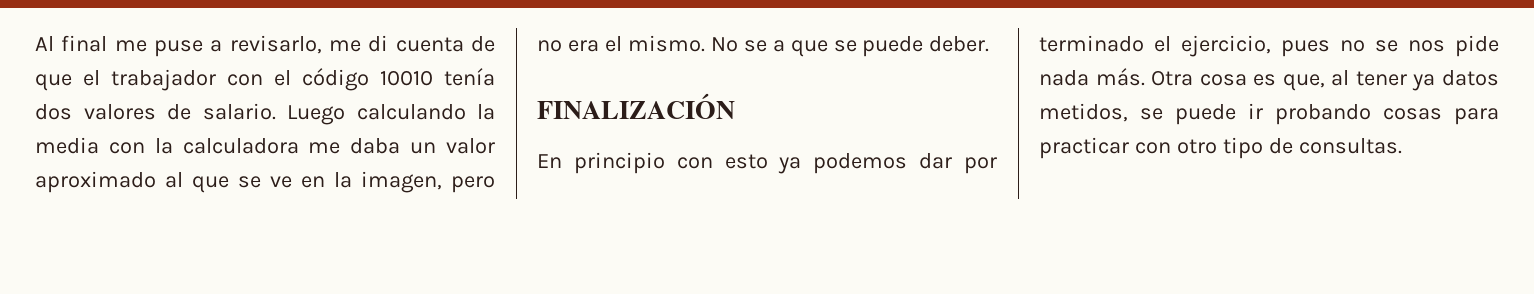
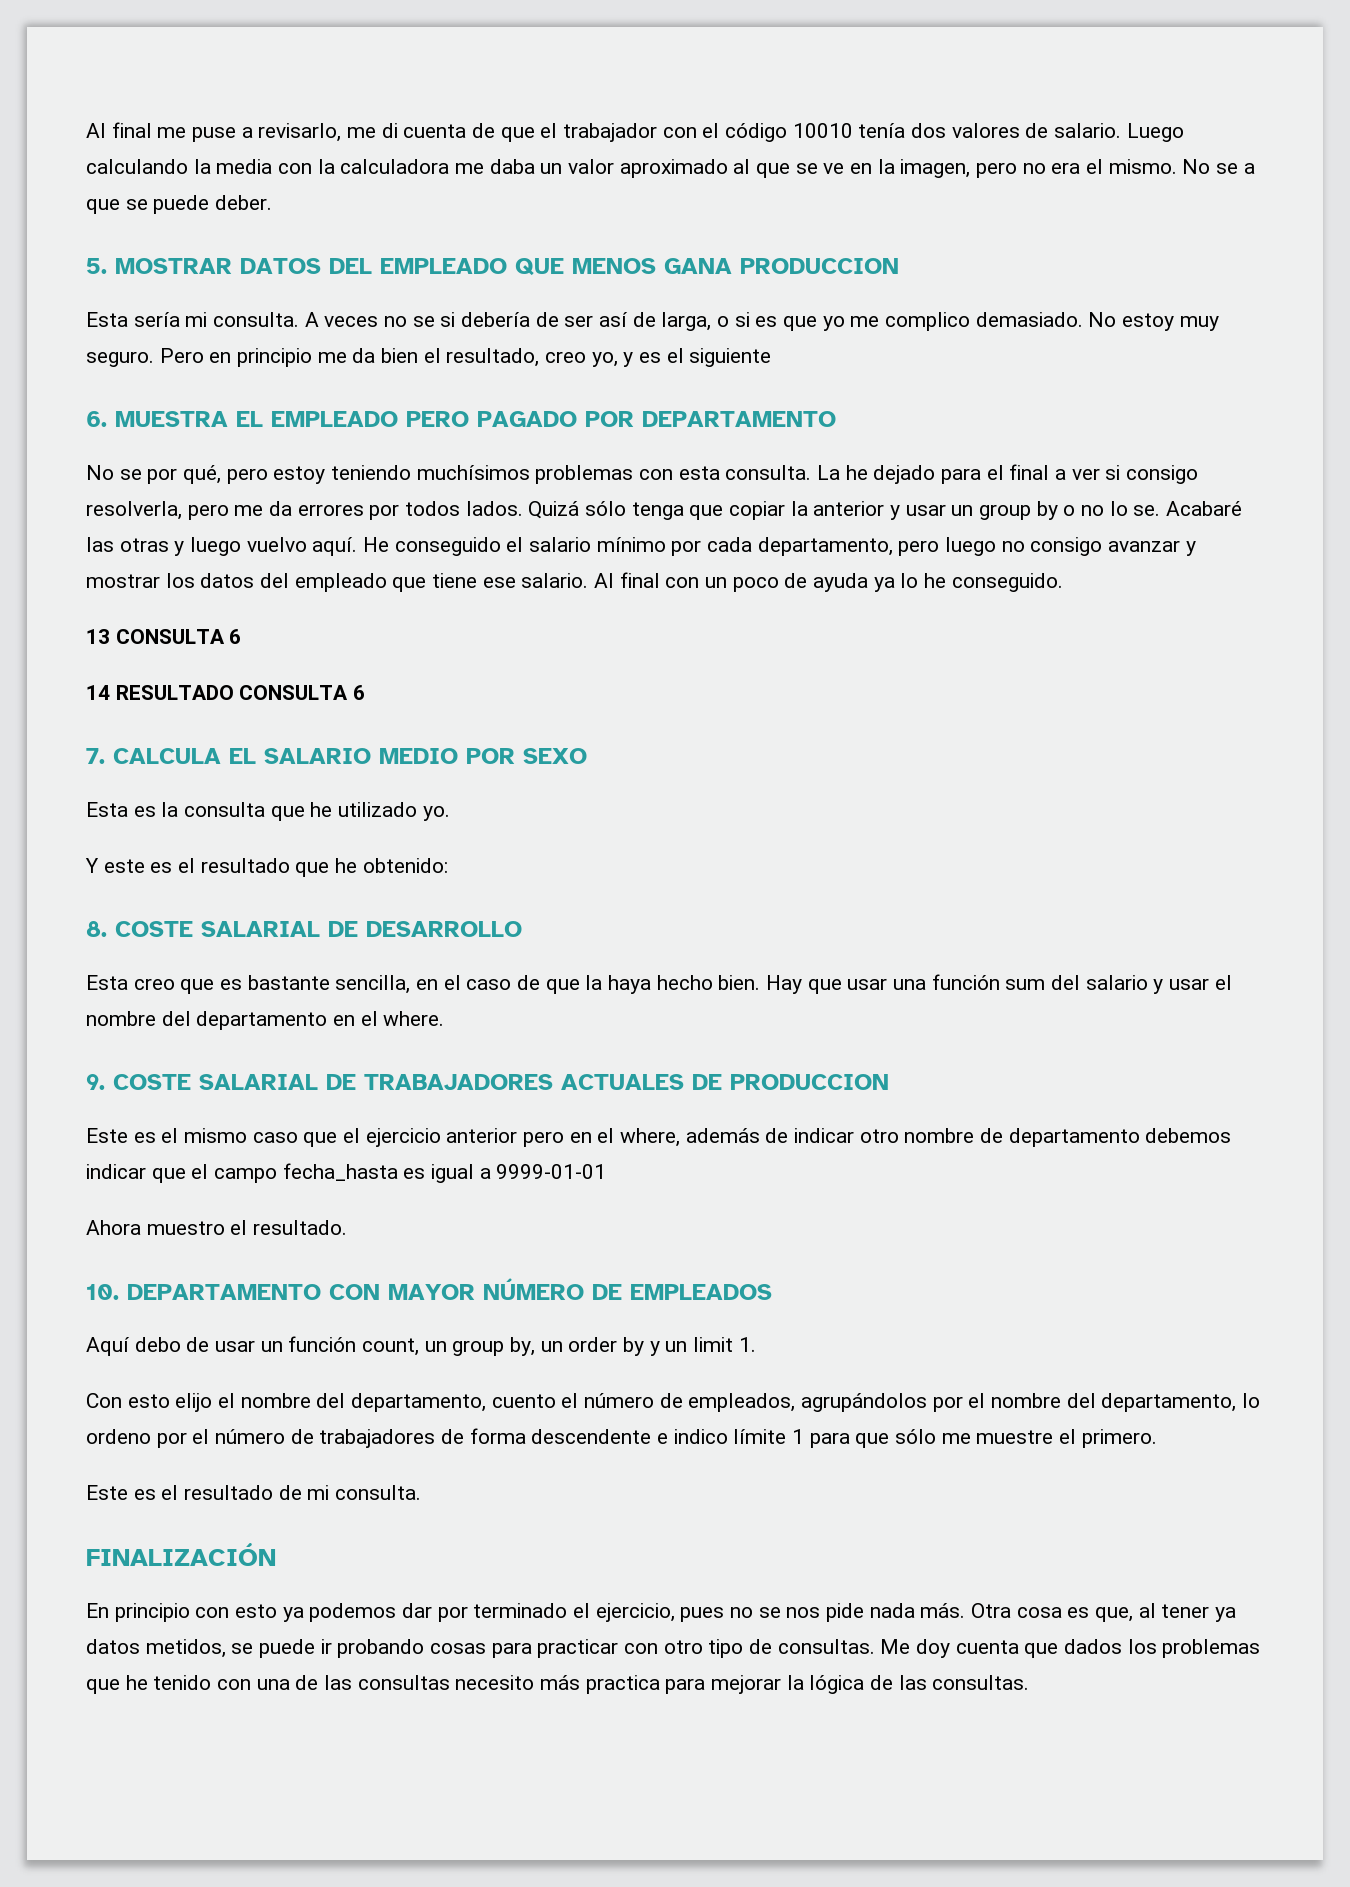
(990, 44) none -> [86,258,899,276] [86,312,1219,331] [86,348,772,367] [86,411,836,427] [86,464,1199,484] [86,501,1243,520] [86,537,1196,556] [86,572,1063,592] [86,629,242,644] [86,685,366,700] [86,748,587,764] [86,802,450,821] [85,858,448,877] [86,921,522,937] [86,974,1232,994] [86,1011,445,1030] [86,1074,889,1090] [86,1128,1232,1147] [86,1163,607,1183] [86,1220,348,1235] [86,1278,772,1300] [86,1336,756,1356] [86,1393,1261,1412] [86,1428,1157,1448] [86,1485,422,1500] // 5. MOSTRAR DATOS DEL EMPLEADO QUE MENOS GANA PRODUCCION // Esta sería mi consulta. A veces no se si debería de ser así de larga, o si es que yo me complico demasiado. No estoy muy seguro. Pero en principio me da bien el resultado, creo yo, y es el siguiente // 6. MUESTRA EL EMPLEADO PERO PAGADO POR DEPARTAMENTO // No se por qué, pero estoy teniendo muchísimos problemas con esta consulta. La he dejado para el final a ver si consigo resolverla, pero me da errores por todos lados. Quizá sólo tenga que copiar la anterior y usar un group by o no lo se. Acabaré las otras y luego vuelvo aquí. He conseguido el salario mínimo por cada departamento, pero luego no consigo avanzar y mostrar los datos del empleado que tiene ese salario. Al final con un poco de ayuda ya lo he conseguido. // 13 CONSULTA 6 // 14 RESULTADO CONSULTA 6 // 7. CALCULA EL SALARIO MEDIO POR SEXO // Esta es la consulta que he utilizado yo. // Y este es el resultado que he obtenido: // 8. COSTE SALARIAL DE DESARROLLO // Esta creo que es bastante sencilla, en el caso de que la haya hecho bien. Hay que usar una función sum del salario y usar el nombre del departamento en el where. // 9. COSTE SALARIAL DE TRABAJADORES ACTUALES DE PRODUCCION // Este es el mismo caso que el ejercicio anterior pero en el where, además de indicar otro nombre de departamento debemos indicar que el campo fecha_hasta es igual a 9999-01-01 // Ahora muestro el resultado. // 10. DEPARTAMENTO CON MAYOR NÚMERO DE EMPLEADOS // Aquí debo de usar un función count, un group by, un order by y un limit 1. // Con esto elijo el nombre del departamento, cuento el número de empleados, agrupándolos por el nombre del departamento, lo ordeno por el número de trabajadores de forma descendente e indico límite 1 para que sólo me muestre el primero. // Este es el resultado de mi consulta.
(1402, 146) none -> [880,1639,1261,1658] [86,1675,1030,1694] Me doy cuenta que dados los problemas que he tenido con una de las consultas necesito más practica para mejorar la lógica de las consultas.

